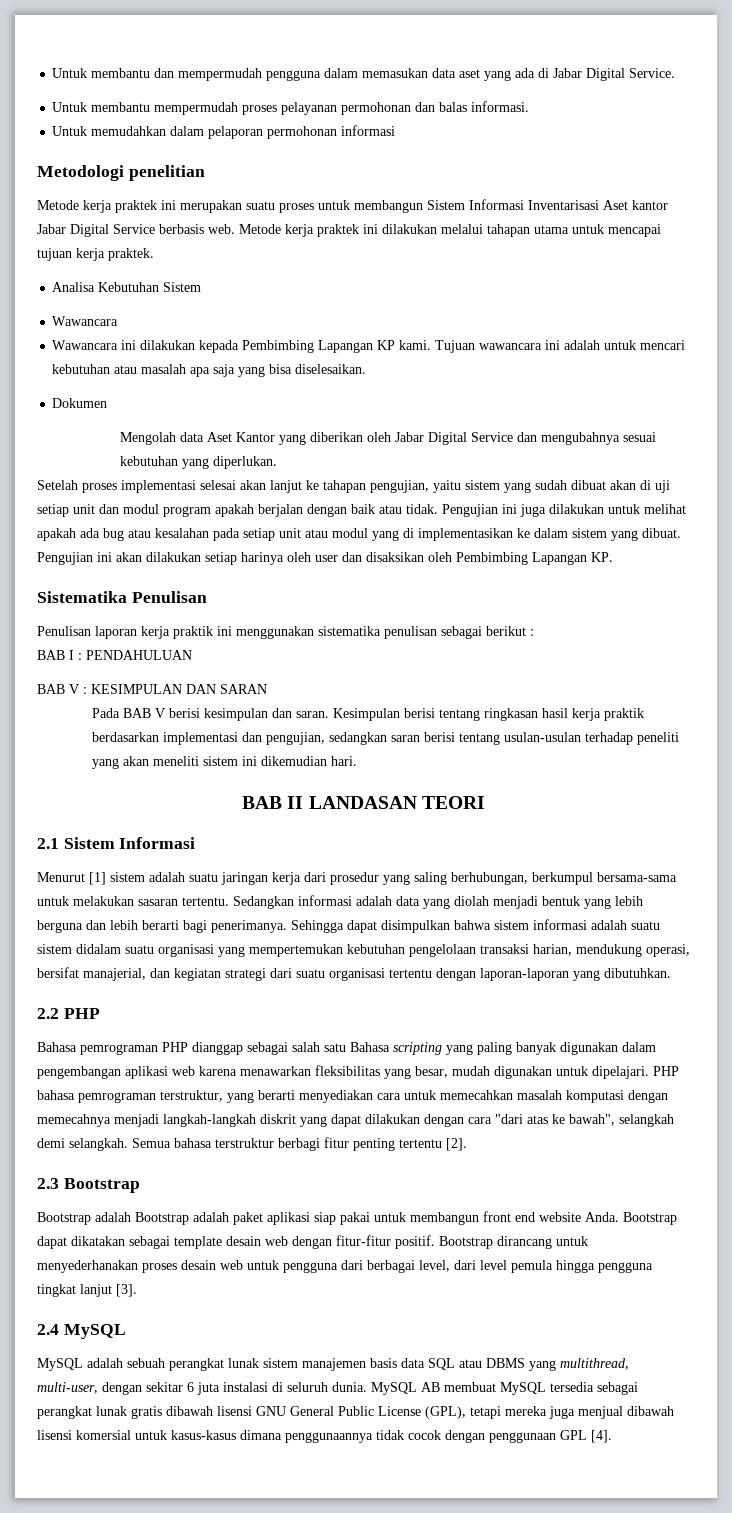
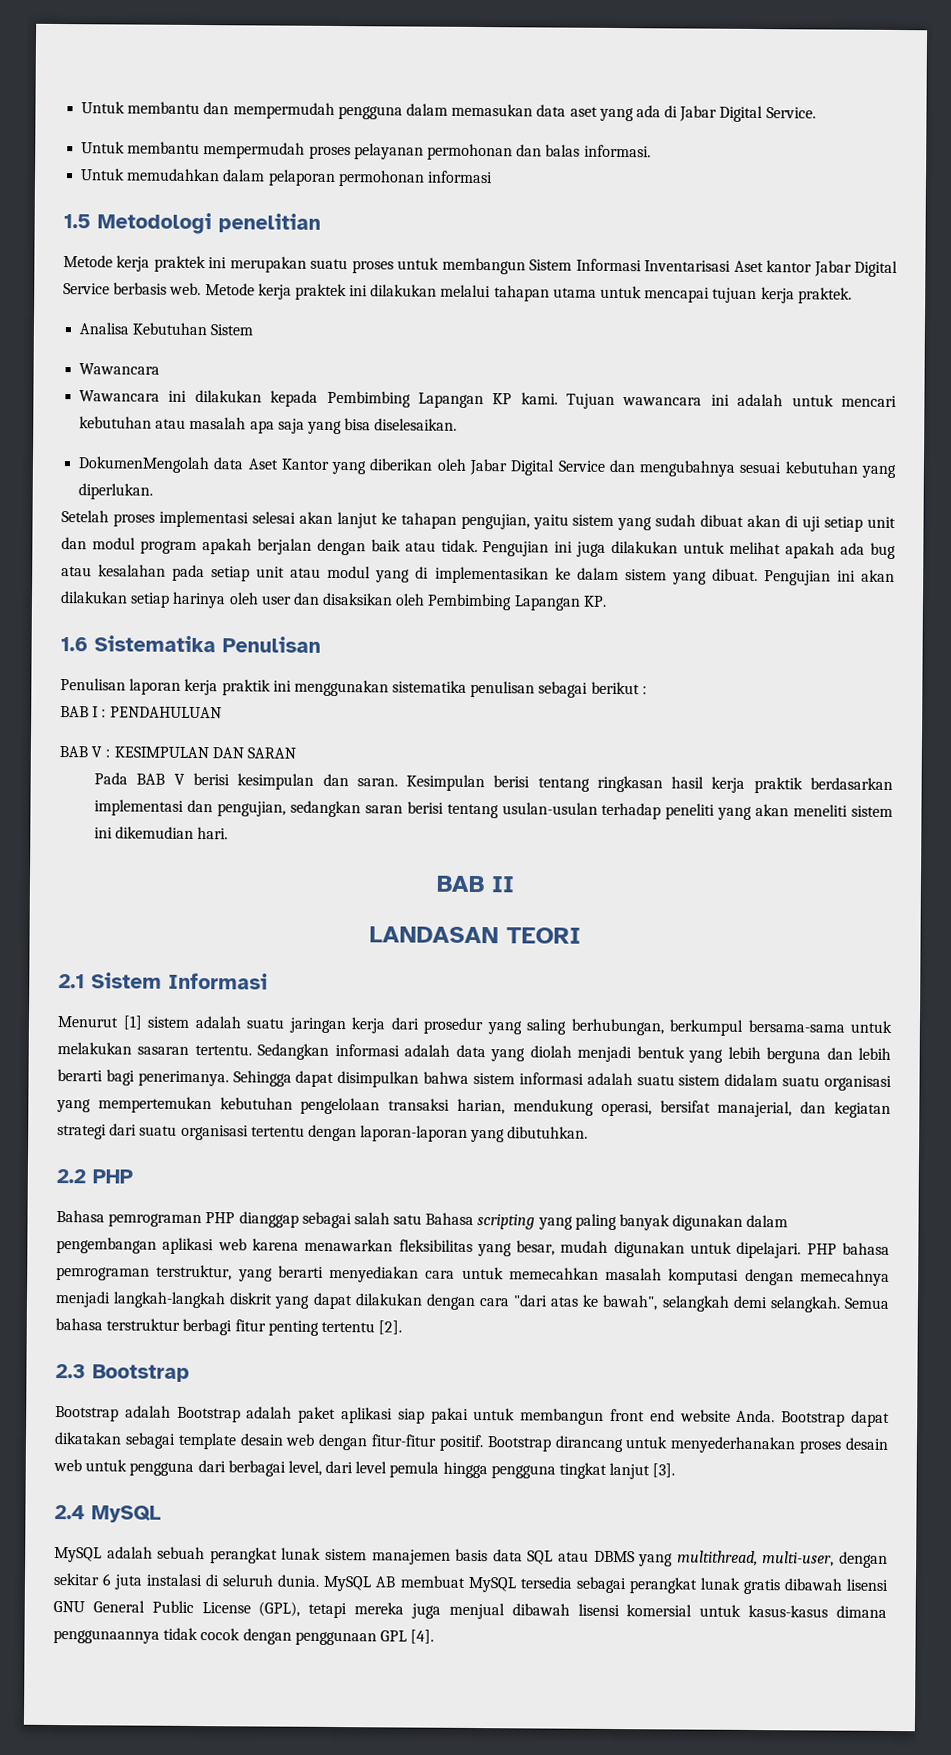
(396, 130) none -> [63,214,91,229] 1.5
[52,398,108,408] [119,432,176,445] Dokumen // Mengolah -> [78,456,211,474] DokumenMengolah
(613, 557) none -> [60,637,88,652] 1.6
(304, 802) none -> (515, 884) //

